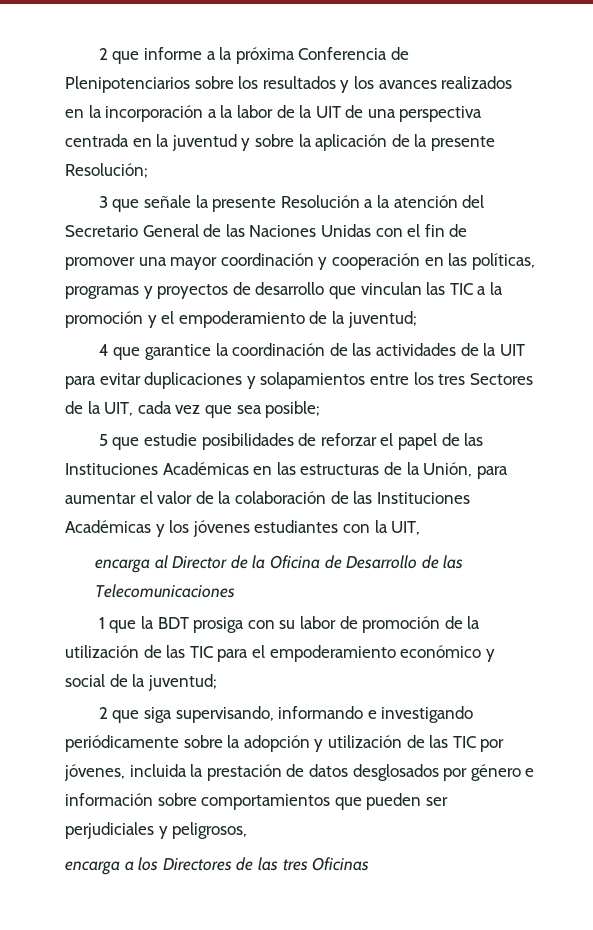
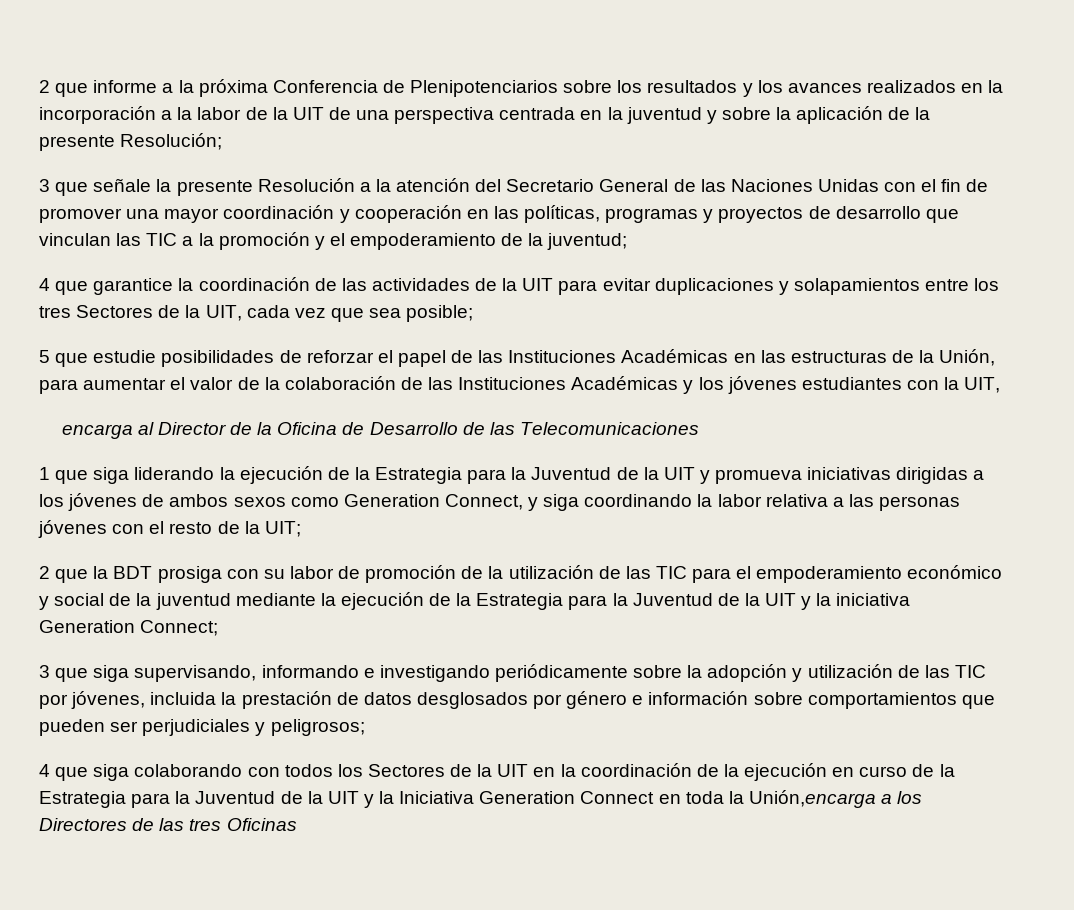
(137, 626) none -> [93,466,985,484] [39,493,961,511] [38,520,301,538] [39,566,89,583] siga liderando la ejecución de la Estrategia para la Juventud de la UIT y promueva iniciativas dirigidas a los jóvenes de ambos sexos como Generation Connect, y siga coordinando la labor relativa a las personas jóvenes con el resto de la UIT; // 2 que
[147,674,217,691] [98,707,108,719] juventud; // 2 -> [155,592,911,610] [39,620,219,636] [39,665,50,678] juventud mediante la ejecución de la Estrategia para la Juventud de la UIT y la iniciativa Generation Connect; // 3
[172,822,248,839] [65,861,120,875] peligrosos, // encarga -> [270,719,365,736] [39,763,955,781] [39,790,876,808] peligrosos; // 4 que siga colaborando con todos los Sectores de la UIT en la coordinación de la ejecución en curso de la Estrategia para la Juventud de la UIT y la Iniciativa Generation Connect en toda la Unión,encarga

